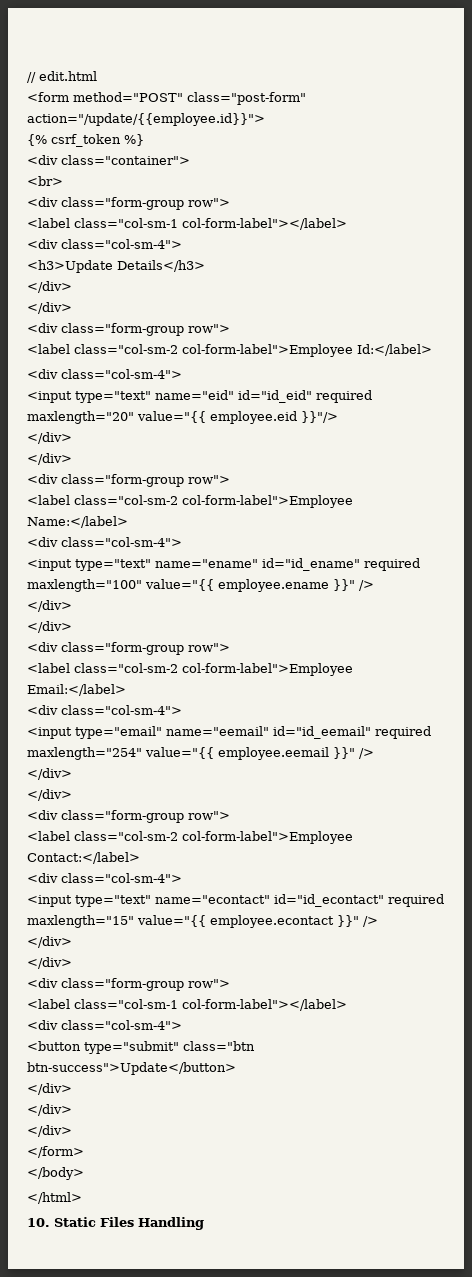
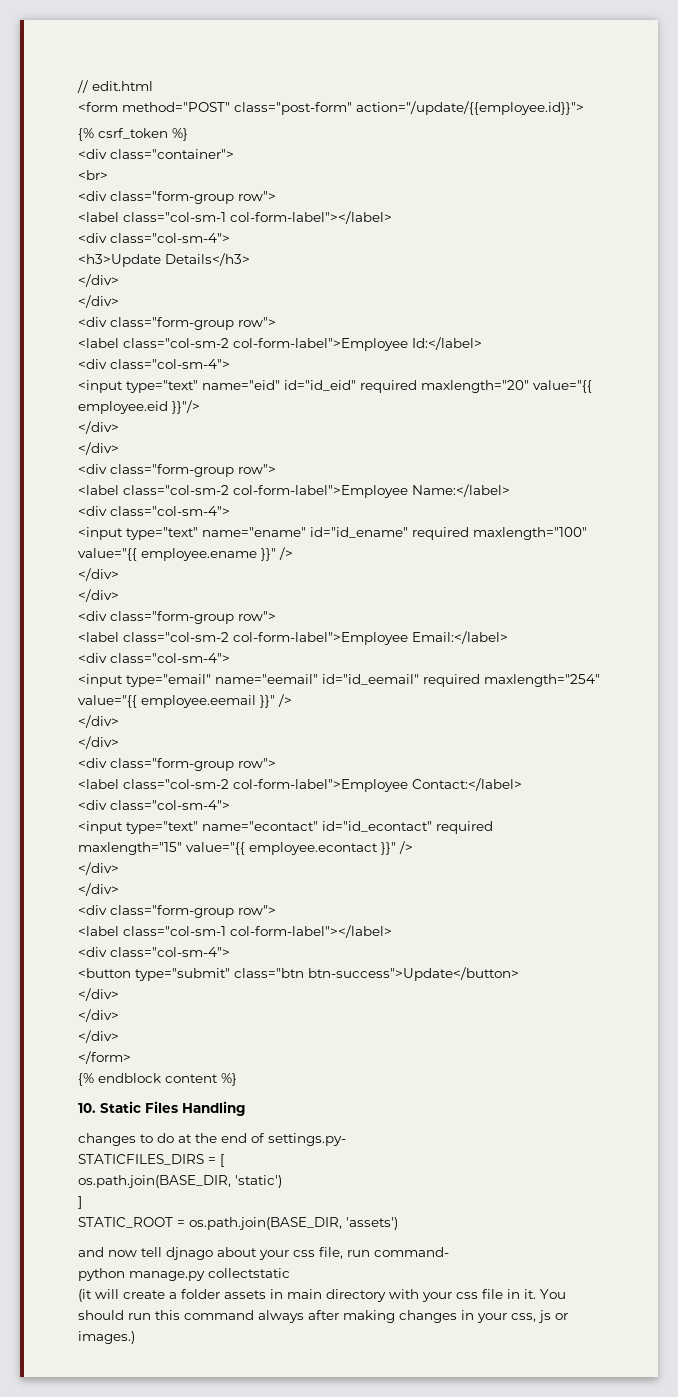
[27,1167,84,1180] [27,1192,82,1204] </body> // </html> -> [78,1073,237,1086] {% endblock content %}
(204, 1223) none -> [78,1133,346,1146] [78,1154,224,1167] [78,1175,282,1188] [78,1196,82,1209] [78,1217,398,1230] [78,1247,449,1260] [78,1268,290,1281] [78,1289,566,1302] [78,1310,568,1323] [78,1331,135,1344] // changes to do at the end of settings.py- // STATICFILES_DIRS = [ // os.path.join(BASE_DIR, 'static') // ] // STATIC_ROOT = os.path.join(BASE_DIR, 'assets') // and now tell djnago about your css file, run command- // python manage.py collectstatic // (it will create a folder assets in main directory with your css file in it. You should run this command always after making changes in your css, js or images.)

